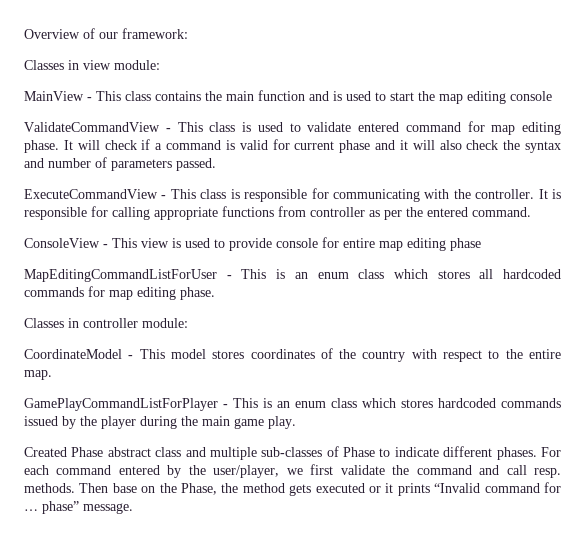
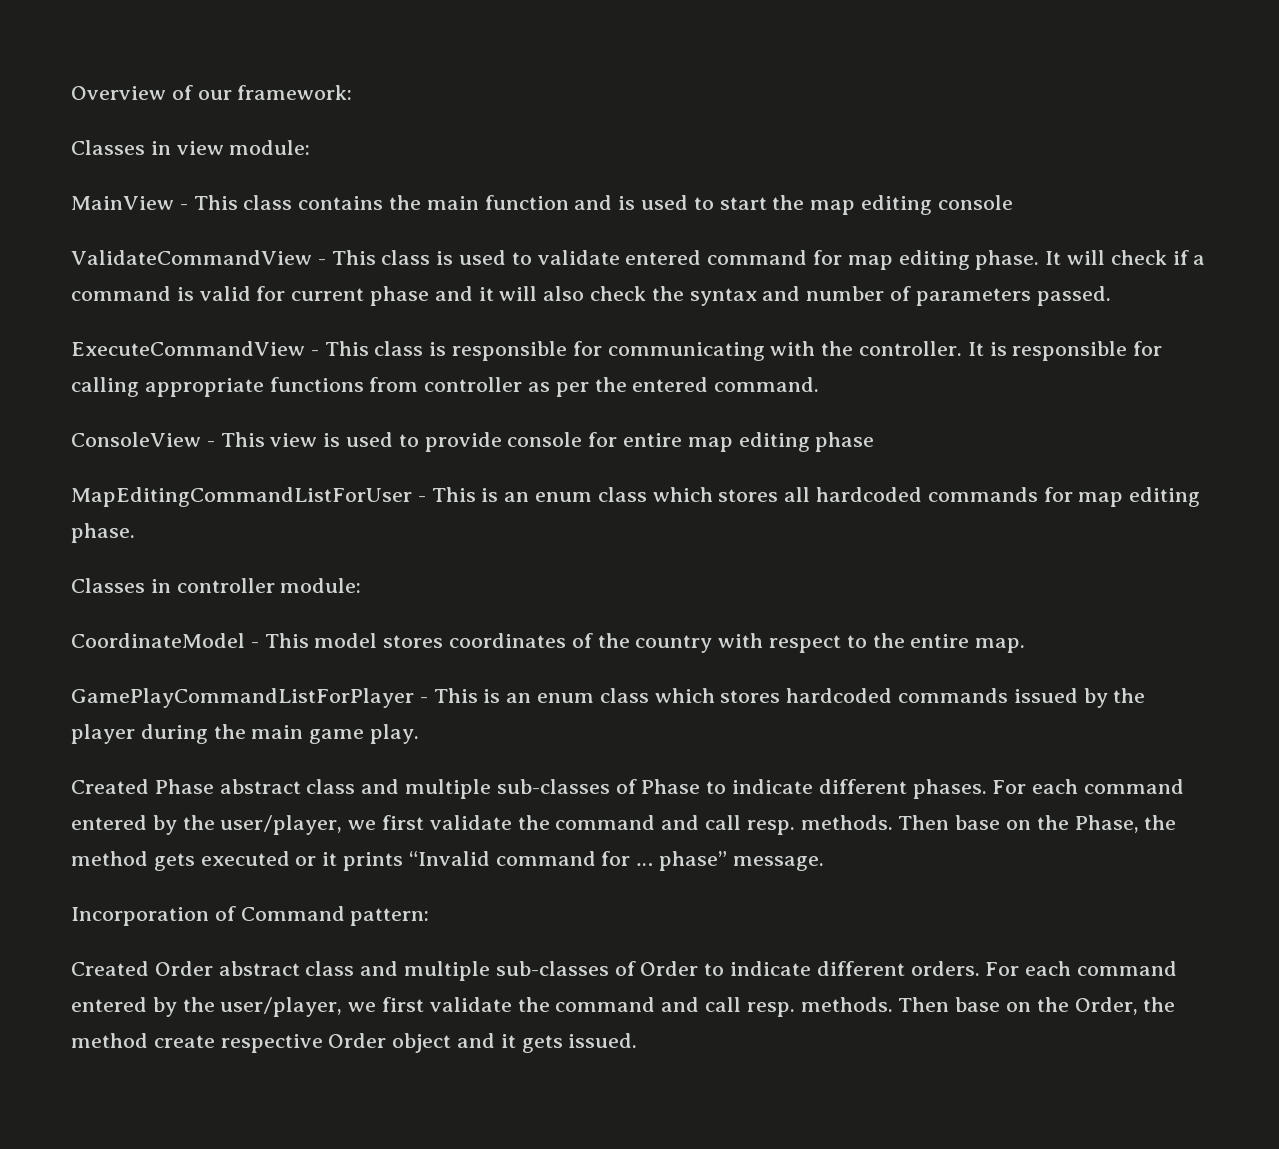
(133, 508) none -> [71,906,430,926] [71,961,1178,981] [71,997,1176,1017] [71,1033,638,1053] // Incorporation of Command pattern: // Created Order abstract class and multiple sub-classes of Order to indicate different orders. For each command entered by the user/player, we first validate the command and call resp. methods. Then base on the Order, the method create respective Order object and it gets issued.

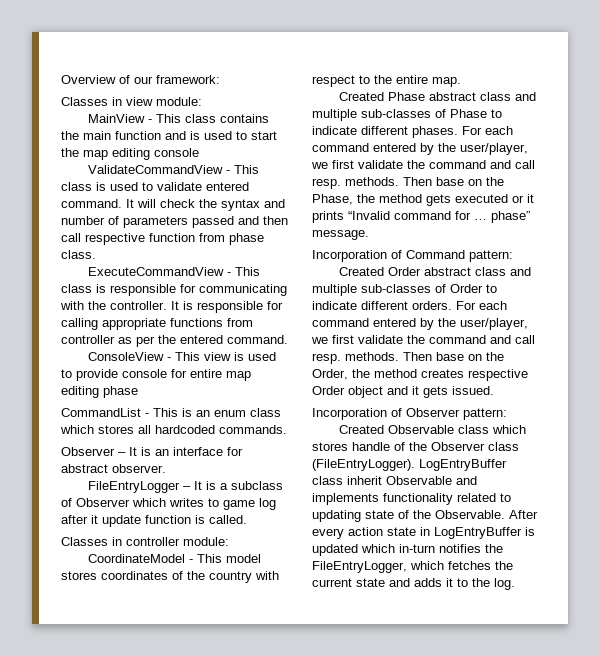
[707,250,1206,270] [71,286,585,306] command for map editing phase. It will check if a command is valid for current phase and it will also -> [61,199,156,208] command. It will
[1036,286,1111,306] passed. -> [192,216,288,228] [61,233,264,245] [61,250,96,259] passed and then call respective function from phase class.
[71,487,412,507] MapEditingCommandListForUser -> [61,408,141,417] CommandList
[927,487,1201,507] [71,523,135,543] commands for map editing phase. -> [219,425,287,434] [61,447,243,456] [61,464,166,473] [88,481,284,493] [61,498,276,510] [61,515,247,527] commands. // Observer – It is an interface for abstract observer. // FileEntryLogger – It is a subclass of Observer which writes to game log after it update function is called.
[71,688,1146,708] [71,724,420,744] // GamePlayCommandListForPlayer - This is an enum class which stores hardcoded commands issued by the player during the main game play. -> (461, 82) none
[153,1035,215,1048] create -> [421,369,464,378] creates
(638, 1040) none -> [312,408,507,420] [339,425,527,434] [312,442,519,451] [312,459,507,471] [312,476,477,485] [312,493,511,505] [312,510,538,522] [312,527,535,539] [312,544,503,556] [312,561,513,573] [312,578,515,590] // Incorporation of Observer pattern: // Created Observable class which stores handle of the Observer class (FileEntryLogger). LogEntryBuffer class inherit Observable and implements functionality related to updating state of the Observable. After every action state in LogEntryBuffer is updated which in-turn notifies the FileEntryLogger, which fetches the current state and adds it to the log.

